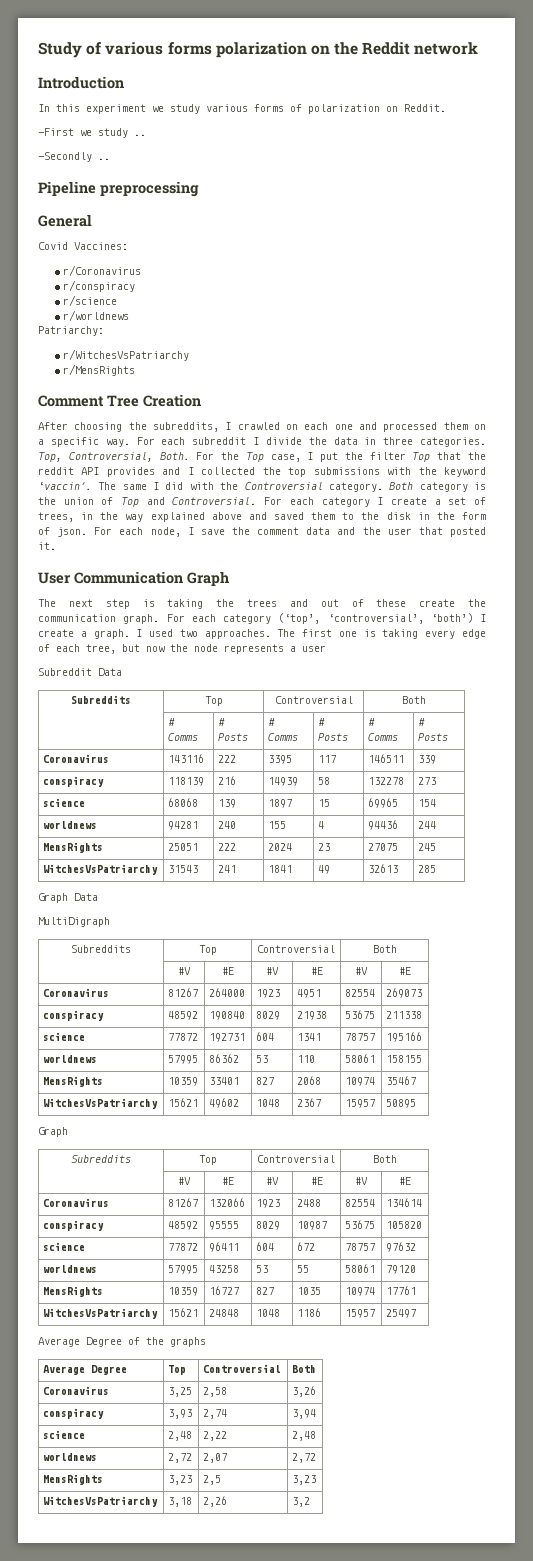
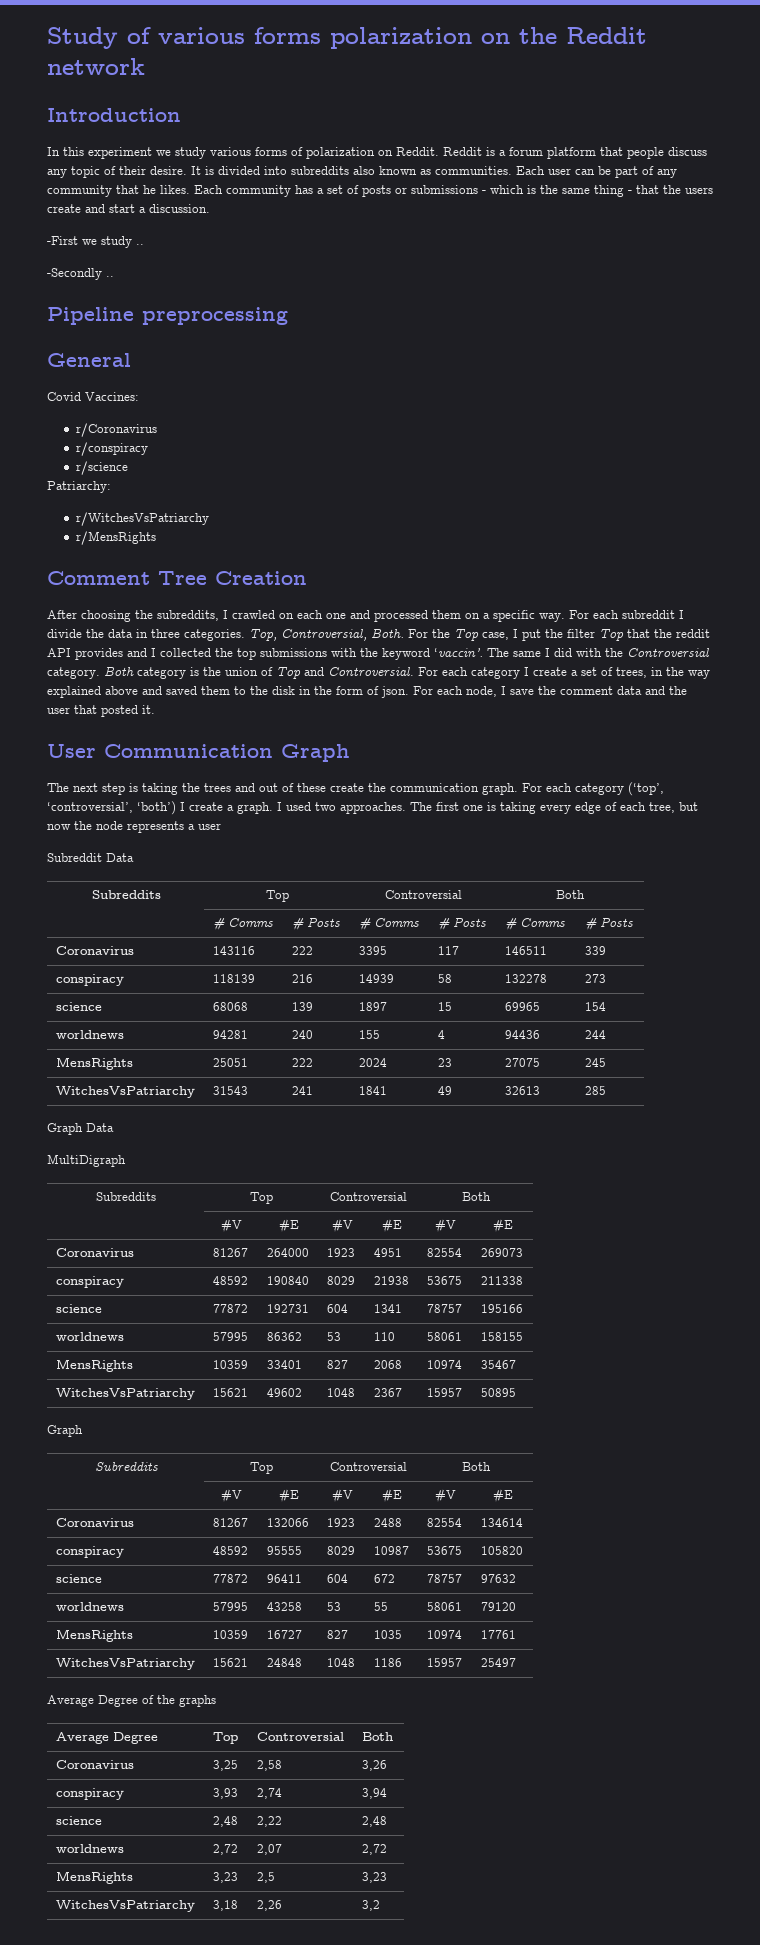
(446, 108) none -> [443,147,707,159] [47,166,677,178] [47,185,713,197] [47,204,210,213] Reddit is a forum platform that people discuss any topic of their desire. It is divided into subreddits also known as communities. Each user can be part of any community that he likes. Each community has a set of posts or submissions - which is the same thing - that the users create and start a discussion.
[62,310,129,321] // r/worldnews -> (128, 468) none

